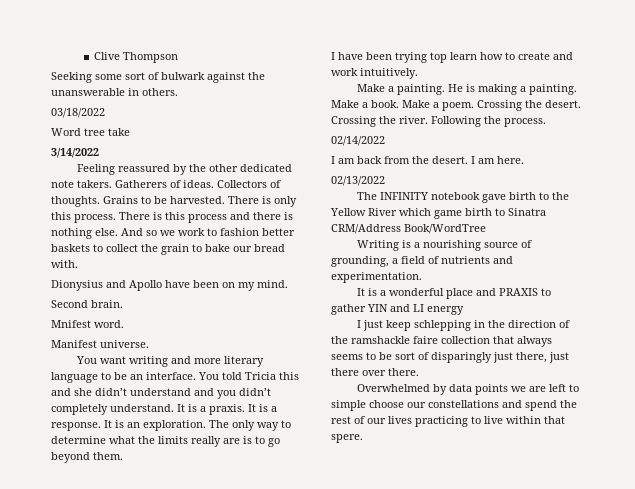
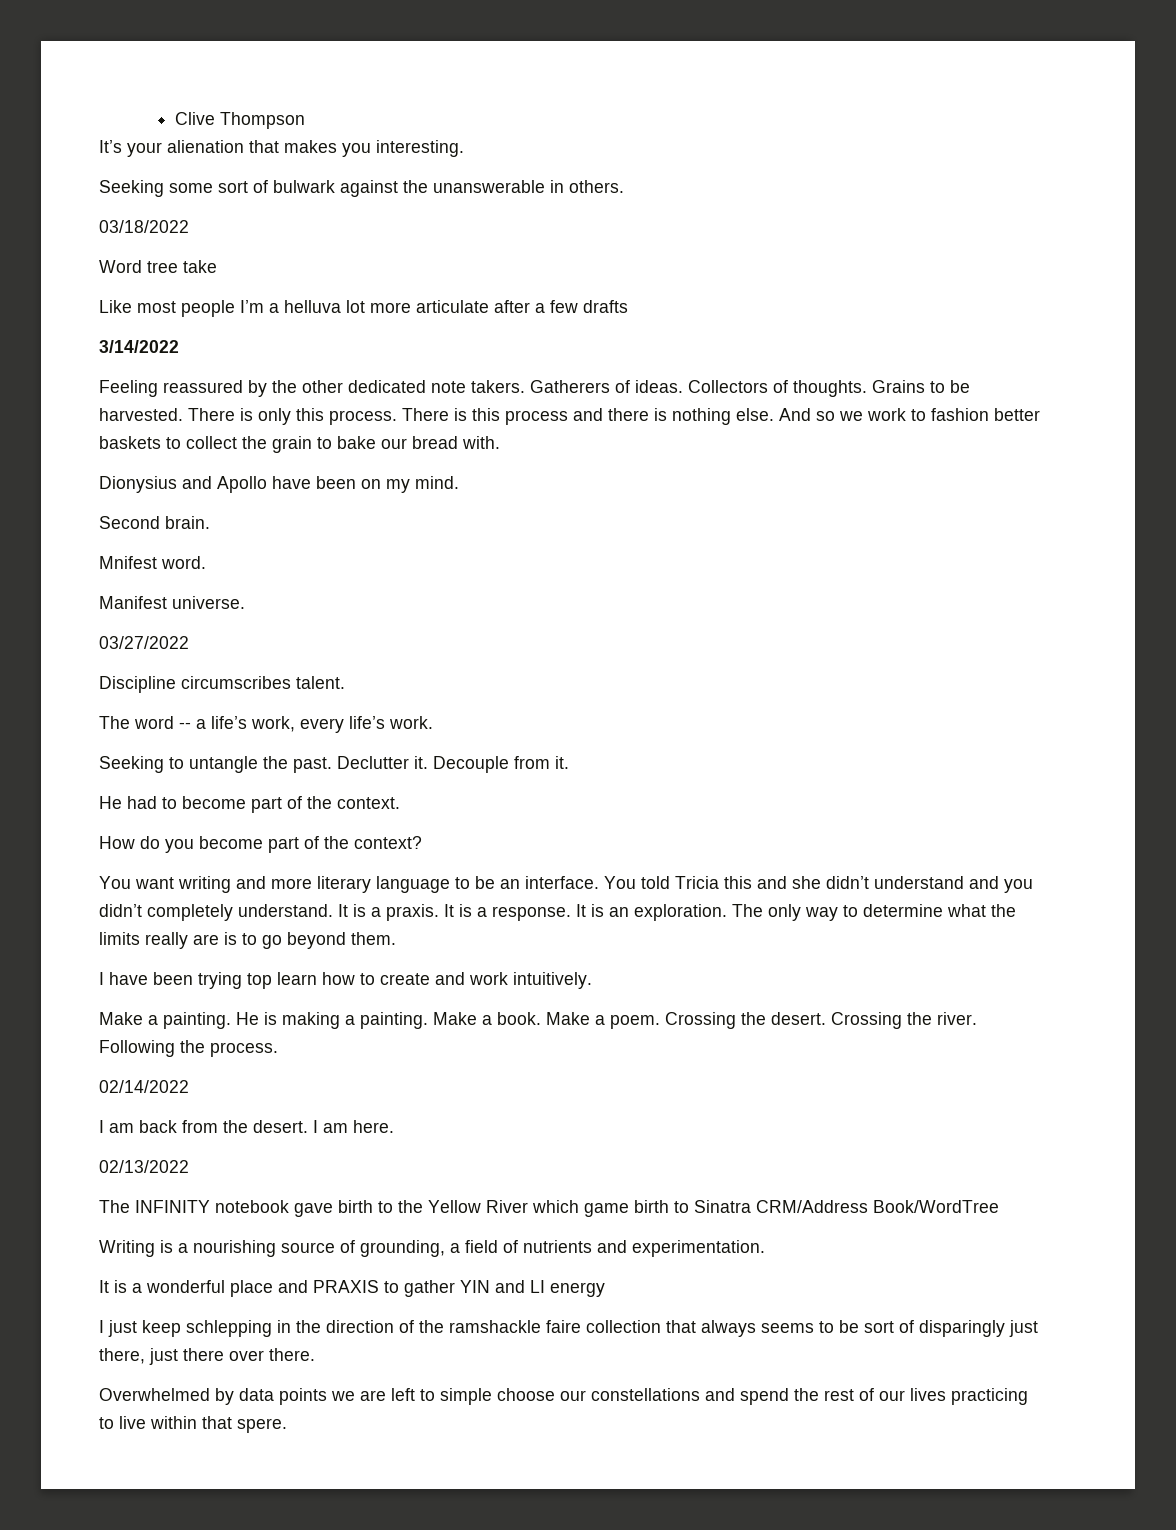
(178, 57) none -> [99,140,464,157] // It’s your alienation that makes you interesting.
(130, 132) none -> [99,300,628,317] // Like most people I’m a helluva lot more articulate after a few drafts
(149, 344) none -> [99,636,189,649] [99,676,345,693] [99,716,433,733] [99,756,569,773] [99,796,400,813] [99,836,422,853] // 03/27/2022 // Discipline circumscribes talent. // The word -- a life’s work, every life’s work. // Seeking to untangle the past. Declutter it. Decouple from it. // He had to become part of the context. // How do you become part of the context?

